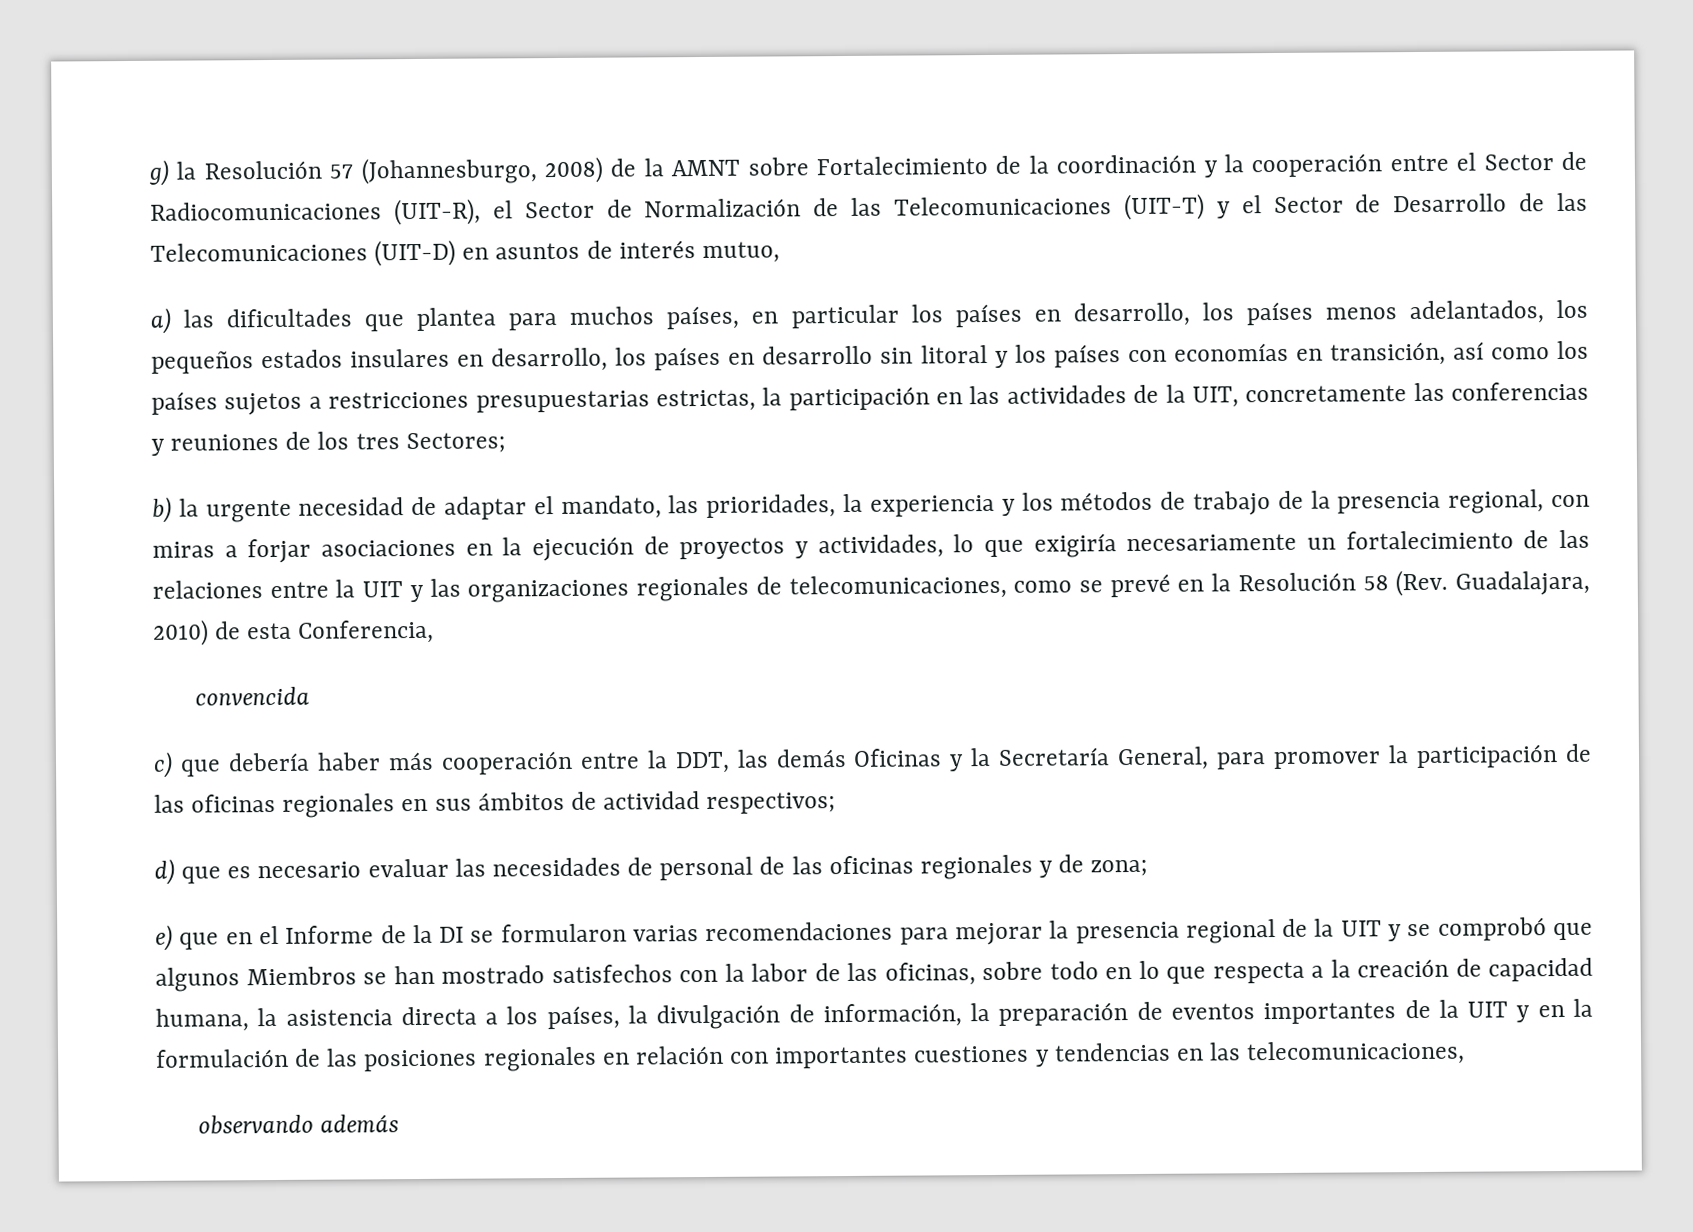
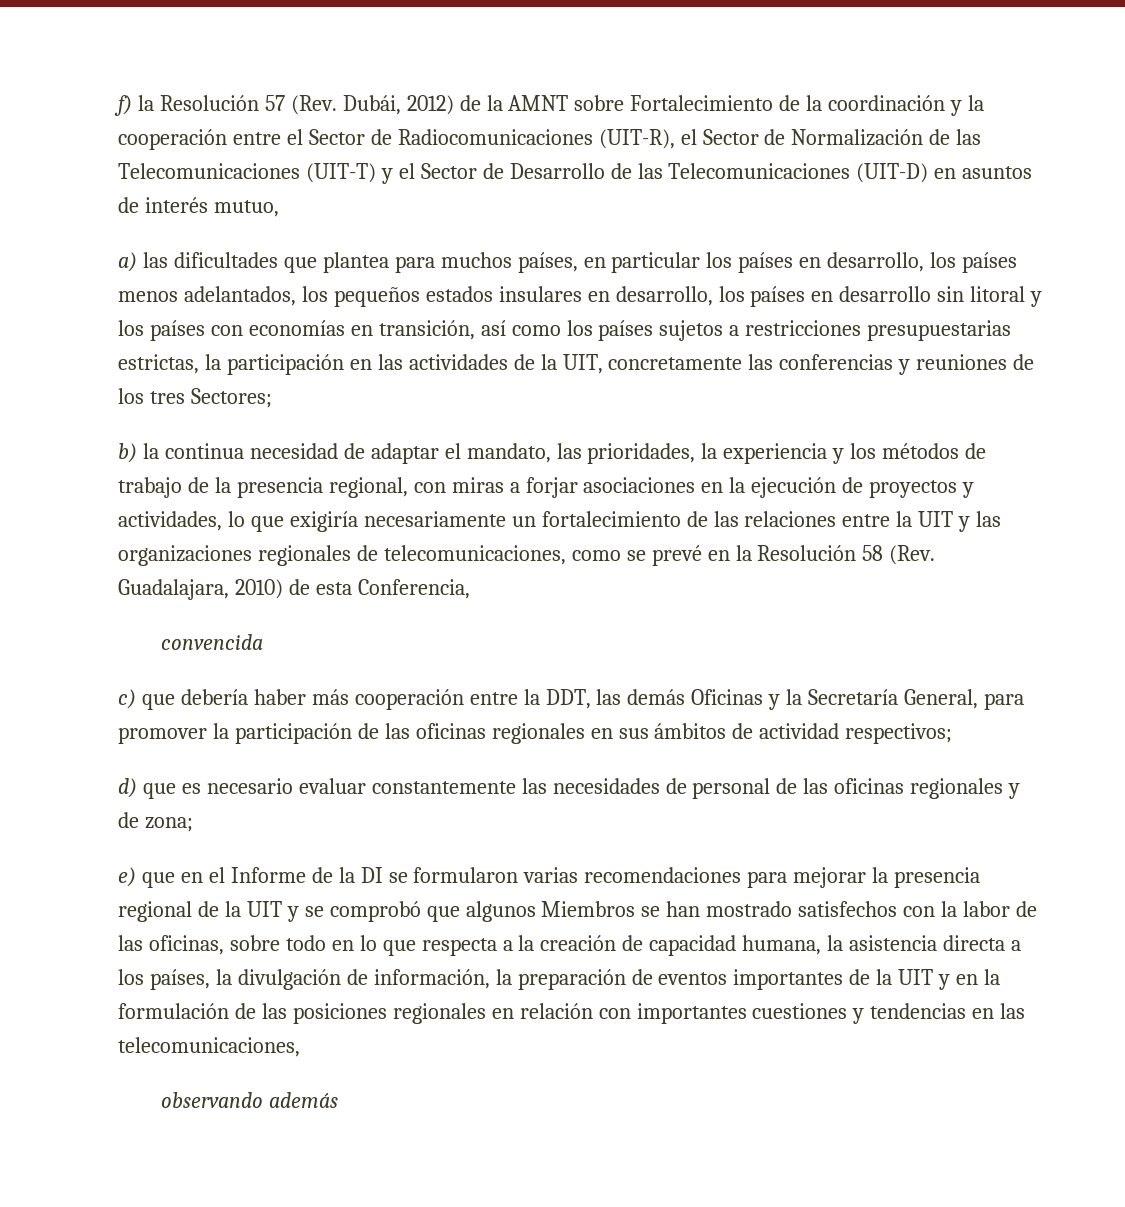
[148,159,169,186] g) -> [114,95,132,116] f)
[360,156,603,185] (Johannesburgo, 2008) -> [290,95,454,115] (Rev. Dubái, 2012)
[205,499,292,523] urgente -> [164,443,244,459] continua
(449, 868) none -> [371,781,516,794] constantemente

